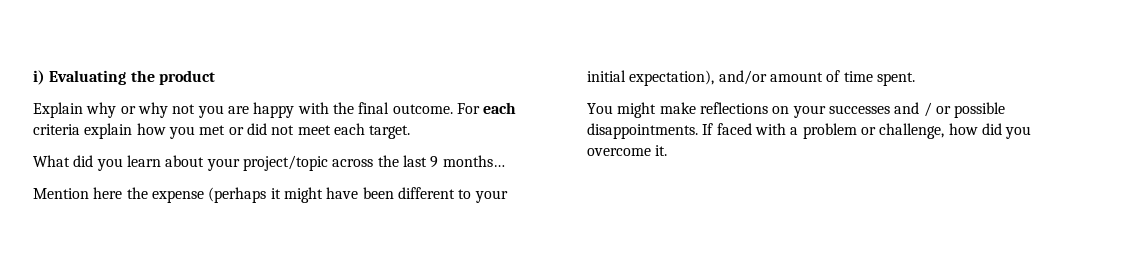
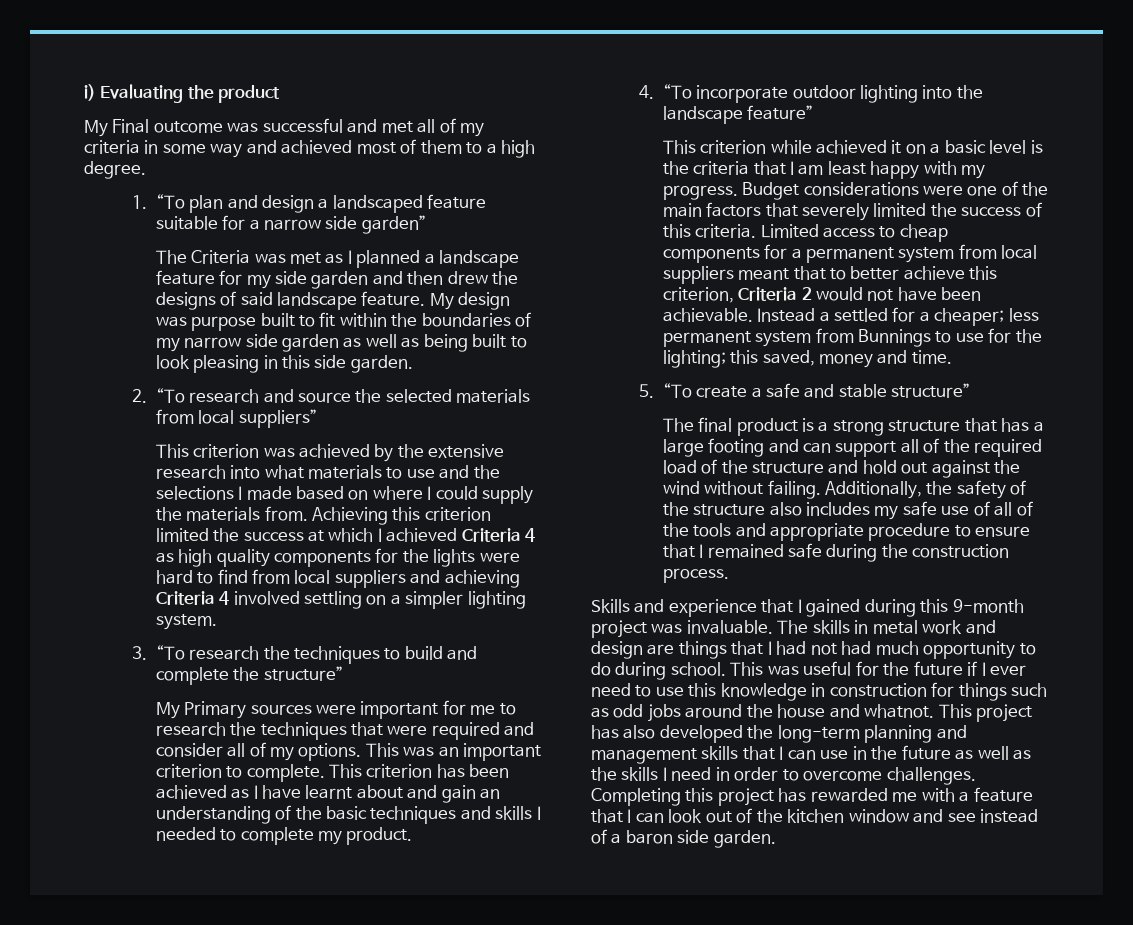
[33,102,517,118] [33,123,411,139] [33,155,505,171] [33,187,508,203] [587,70,915,86] [587,102,1006,118] [587,123,1032,139] [587,145,668,156] Explain why or why not you are happy with the final outcome. For each criteria explain how you met or did not meet each target. // What did you learn about your project/topic across the last 9 months… // Mention here the expense (perhaps it might have been different to your initial expectation), and/or amount of time spent. // You might make reflections on your successes and / or possible disappointments. If faced with a problem or challenge, how did you overcome it. -> [84,118,485,137] [84,139,535,158] [84,161,146,179] [131,194,487,213] [155,215,427,234] [155,250,520,268] [155,270,519,289] [155,291,511,310] [155,312,532,331] [155,334,527,352] [155,355,413,373] [131,388,531,403] [155,409,318,428] [155,444,505,462] [155,465,500,479] [155,486,534,504] [155,506,491,525] [155,528,536,542] [155,548,520,567] [155,569,520,588] [155,591,526,609] [155,614,217,630] [131,645,478,664] [155,666,344,685] [155,700,516,719] [155,722,535,740] [155,742,542,761] [155,764,510,782] [155,785,501,803] [155,805,541,824] [155,827,413,845] [638,84,983,103] [662,105,815,124] [662,140,1043,154] [662,161,986,179] [662,181,1049,200] [662,202,1042,221] [662,224,948,242] [662,244,1038,263] [662,266,998,284] [662,287,982,303] [662,307,1039,326] [662,328,1042,347] [662,350,952,368] [638,383,972,398] [662,417,1044,436] [662,438,1043,457] [662,459,1021,478] [662,480,1027,499] [662,501,1033,520] [662,523,1031,541] [662,543,1010,562] [662,568,729,583] [591,599,1024,617] [591,620,996,638] [591,641,1036,659] [591,661,1027,680] [591,682,1048,701] [591,704,1033,722] [591,725,967,743] [591,745,1031,764] [591,767,976,785] [591,787,1033,806] [591,808,1038,823] [591,829,776,848] My Final outcome was successful and met all of my criteria in some way and achieved most of them to a high degree. // 1. “To plan and design a landscaped feature suitable for a narrow side garden” // The Criteria was met as I planned a landscape feature for my side garden and then drew the designs of said landscape feature. My design was purpose built to fit within the boundaries of my narrow side garden as well as being built to look pleasing in this side garden. // 2. “To research and source the selected materials from local suppliers” // This criterion was achieved by the extensive research into what materials to use and the selections I made based on where I could supply the materials from. Achieving this criterion limited the success at which I achieved Criteria 4 as high quality components for the lights were hard to find from local suppliers and achieving Criteria 4 involved settling on a simpler lighting system. // 3. “To research the techniques to build and complete the structure” // My Primary sources were important for me to research the techniques that were required and consider all of my options. This was an important criterion to complete. This criterion has been achieved as I have learnt about and gain an understanding of the basic techniques and skills I needed to complete my product. // 4. “To incorporate outdoor lighting into the landscape feature” // This criterion while achieved it on a basic level is the criteria that I am least happy with my progress. Budget considerations were one of the main factors that severely limited the success of this criteria. Limited access to cheap components for a permanent system from local suppliers meant that to better achieve this criterion, Criteria 2 would not have been achievable. Instead a settled for a cheaper; less permanent system from Bunnings to use for the lighting; this saved, money and time. // 5. “To create a safe and stable structure” // The final product is a strong structure that has a large footing and can support all of the required load of the structure and hold out against the wind without failing. Additionally, the safety of the structure also includes my safe use of all of the tools and appropriate procedure to ensure that I remained safe during the construction process. // Skills and experience that I gained during this 9-month project was invaluable. The skills in metal work and design are things that I had not had much opportunity to do during school. This was useful for the future if I ever need to use this knowledge in construction for things such as odd jobs around the house and whatnot. This project has also developed the long-term planning and management skills that I can use in the future as well as the skills I need in order to overcome challenges. Completing this project has rewarded me with a feature that I can look out of the kitchen window and see instead of a baron side garden.

